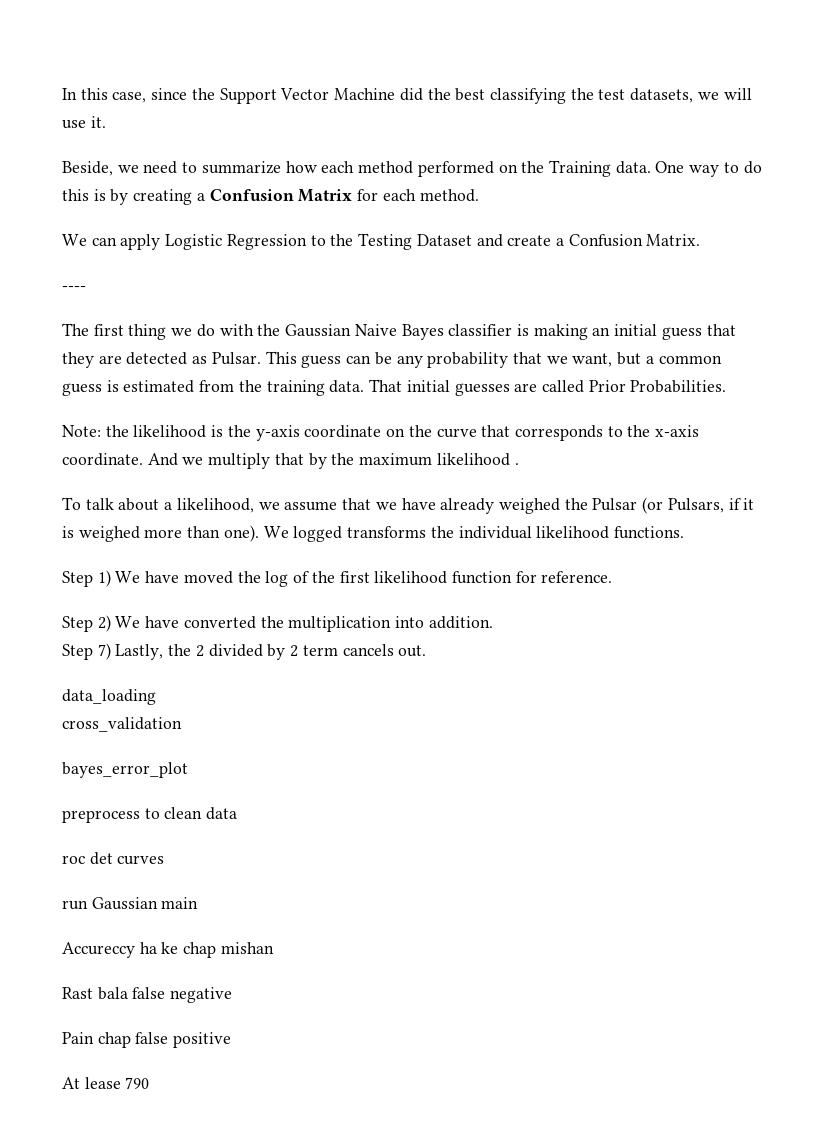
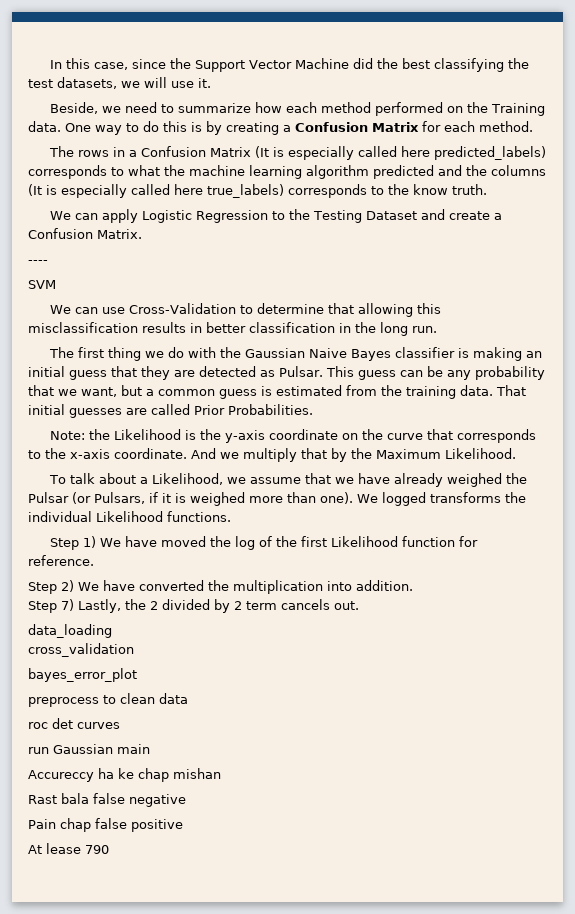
(479, 195) none -> [49,146,547,160] [28,165,546,179] [28,184,487,198] // The rows in a Confusion Matrix (It is especially called here predicted_labels) corresponds to what the machine learning algorithm predicted and the columns (It is especially called here true_labels) corresponds to the know truth.
(86, 288) none -> [28,280,56,289] [50,303,442,317] [28,322,437,336] // SVM // We can use Cross-Validation to determine that allowing this misclassification results in better classification in the long run.
[133,425,207,438] likelihood -> [114,429,182,440] Likelihood
[359,453,519,466] maximum likelihood . -> [376,448,516,459] Maximum Likelihood.
[176,498,254,513] likelihood, -> [152,473,224,485] Likelihood,
[536,526,610,539] likelihood -> [96,511,163,522] Likelihood
[374,571,448,584] likelihood -> [331,536,399,547] Likelihood

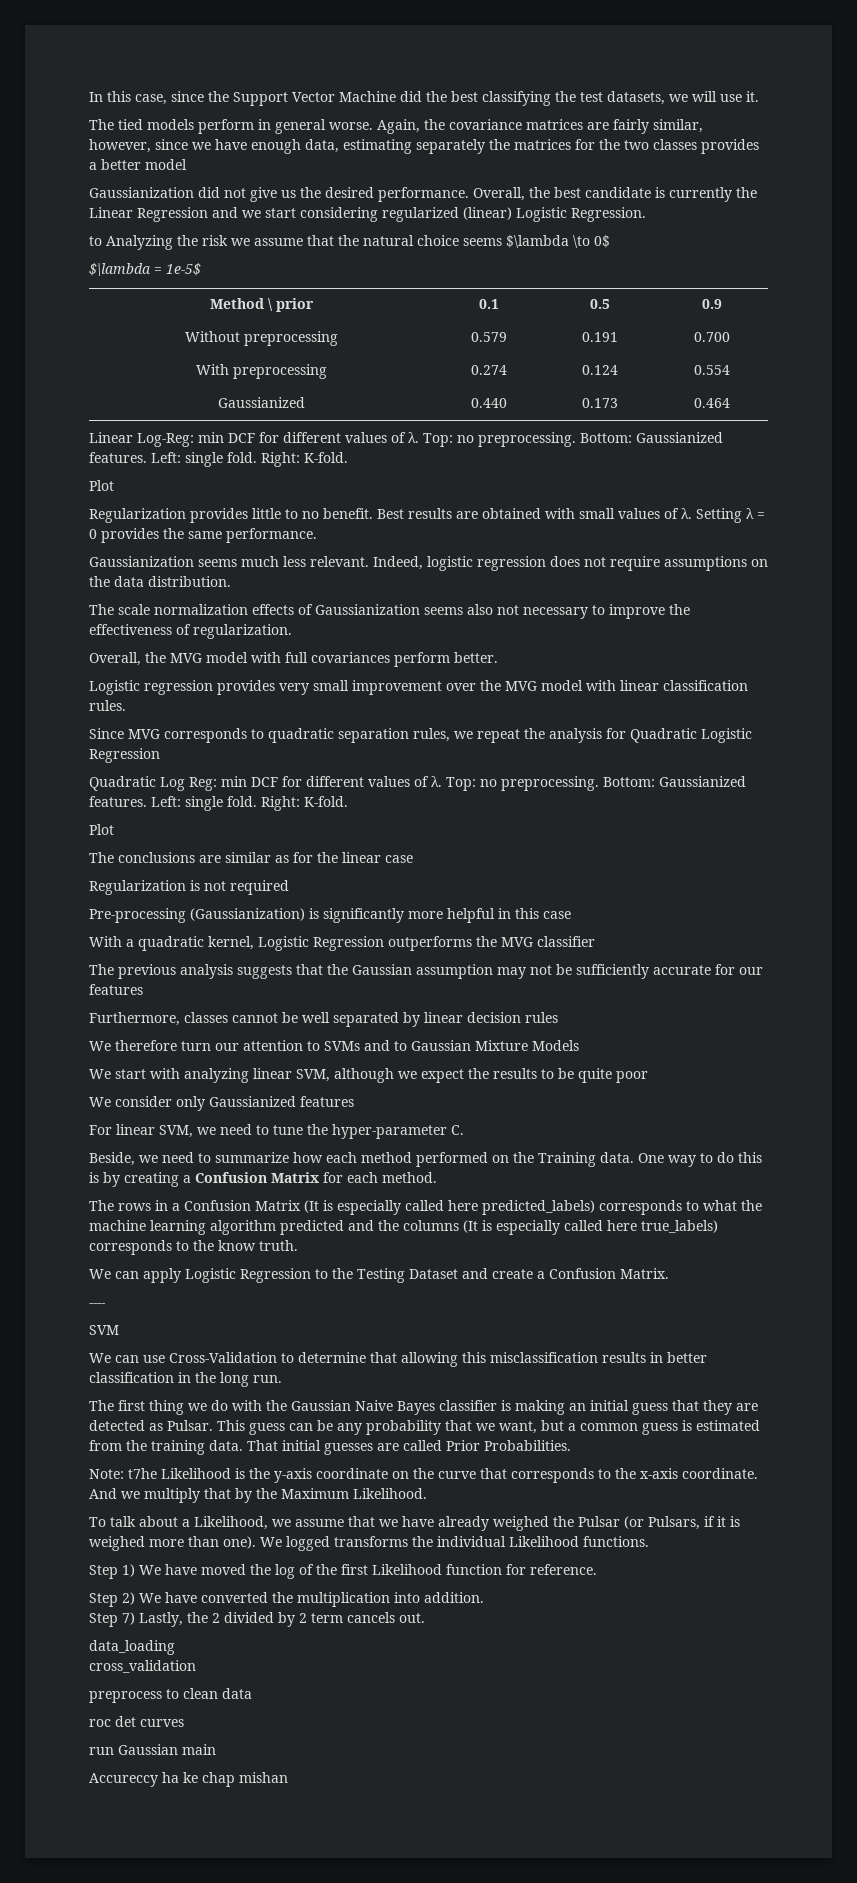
(211, 83) none -> [89,119,703,134] [89,139,759,154] [89,159,187,170] [89,187,757,202] [89,207,646,222] [89,235,610,250] [89,263,201,276] [210,298,314,312] [479,299,499,309] [590,299,610,309] [701,299,722,309] [185,331,338,346] [471,332,507,342] [582,332,618,342] [693,332,730,342] [196,364,327,379] [471,365,507,375] [582,365,618,375] [693,365,730,375] [218,397,305,408] [471,398,507,408] [582,398,618,408] [693,398,730,408] [89,432,723,447] [89,452,348,467] [89,480,114,491] [89,508,765,523] [89,528,317,543] [89,556,768,571] [89,576,231,587] [89,604,690,619] [89,624,292,639] [89,652,498,667] [89,680,748,695] [89,700,126,711] [89,728,752,743] [89,748,160,763] [89,776,746,791] [89,796,348,811] [89,824,114,835] [89,852,413,863] [89,880,289,895] [89,908,571,923] [89,936,595,951] [89,964,763,979] [89,984,143,995] [89,1012,558,1027] [89,1040,579,1051] [89,1068,648,1083] [89,1096,354,1111] [89,1124,464,1139] // The tied models perform in general worse. Again, the covariance matrices are fairly similar, however, since we have enough data, estimating separately the matrices for the two classes provides a better model // Gaussianization did not give us the desired performance. Overall, the best candidate is currently the Linear Regression and we start considering regularized (linear) Logistic Regression. // to Analyzing the risk we assume that the natural choice seems $\lambda \to 0$ // $\lambda = 1e-5$ // Method \ prior | 0.1 | 0.5 | 0.9 // Without preprocessing | 0.579 | 0.191 | 0.700 // With preprocessing | 0.274 | 0.124 | 0.554 // Gaussianized | 0.440 | 0.173 | 0.464 // Linear Log-Reg: min DCF for different values of λ. Top: no preprocessing. Bottom: Gaussianized features. Left: single fold. Right: K-fold. // Plot // Regularization provides little to no benefit. Best results are obtained with small values of λ. Setting λ = 0 provides the same performance. // Gaussianization seems much less relevant. Indeed, logistic regression does not require assumptions on the data distribution. // The scale normalization effects of Gaussianization seems also not necessary to improve the effectiveness of regularization. // Overall, the MVG model with full covariances perform better. // Logistic regression provides very small improvement over the MVG model with linear classification rules. // Since MVG corresponds to quadratic separation rules, we repeat the analysis for Quadratic Logistic Regression // Quadratic Log Reg: min DCF for different values of λ. Top: no preprocessing. Bottom: Gaussianized features. Left: single fold. Right: K-fold. // Plot // The conclusions are similar as for the linear case // Regularization is not required // Pre-processing (Gaussianization) is significantly more helpful in this case // With a quadratic kernel, Logistic Regression outperforms the MVG classifier // The previous analysis suggests that the Gaussian assumption may not be sufficiently accurate for our features // Furthermore, classes cannot be well separated by linear decision rules // We therefore turn our attention to SVMs and to Gaussian Mixture Models // We start with analyzing linear SVM, although we expect the results to be quite poor // We consider only Gaussianized features // For linear SVM, we need to tune the hyper-parameter C.
[89,429,111,440] the -> [128,1468,157,1479] t7he
[28,668,137,682] // bayes_error_plot -> (196, 1666) none
[28,793,186,807] [28,818,183,832] [28,843,109,854] // Rast bala false negative // Pain chap false positive // At lease 790 -> (288, 1777) none

